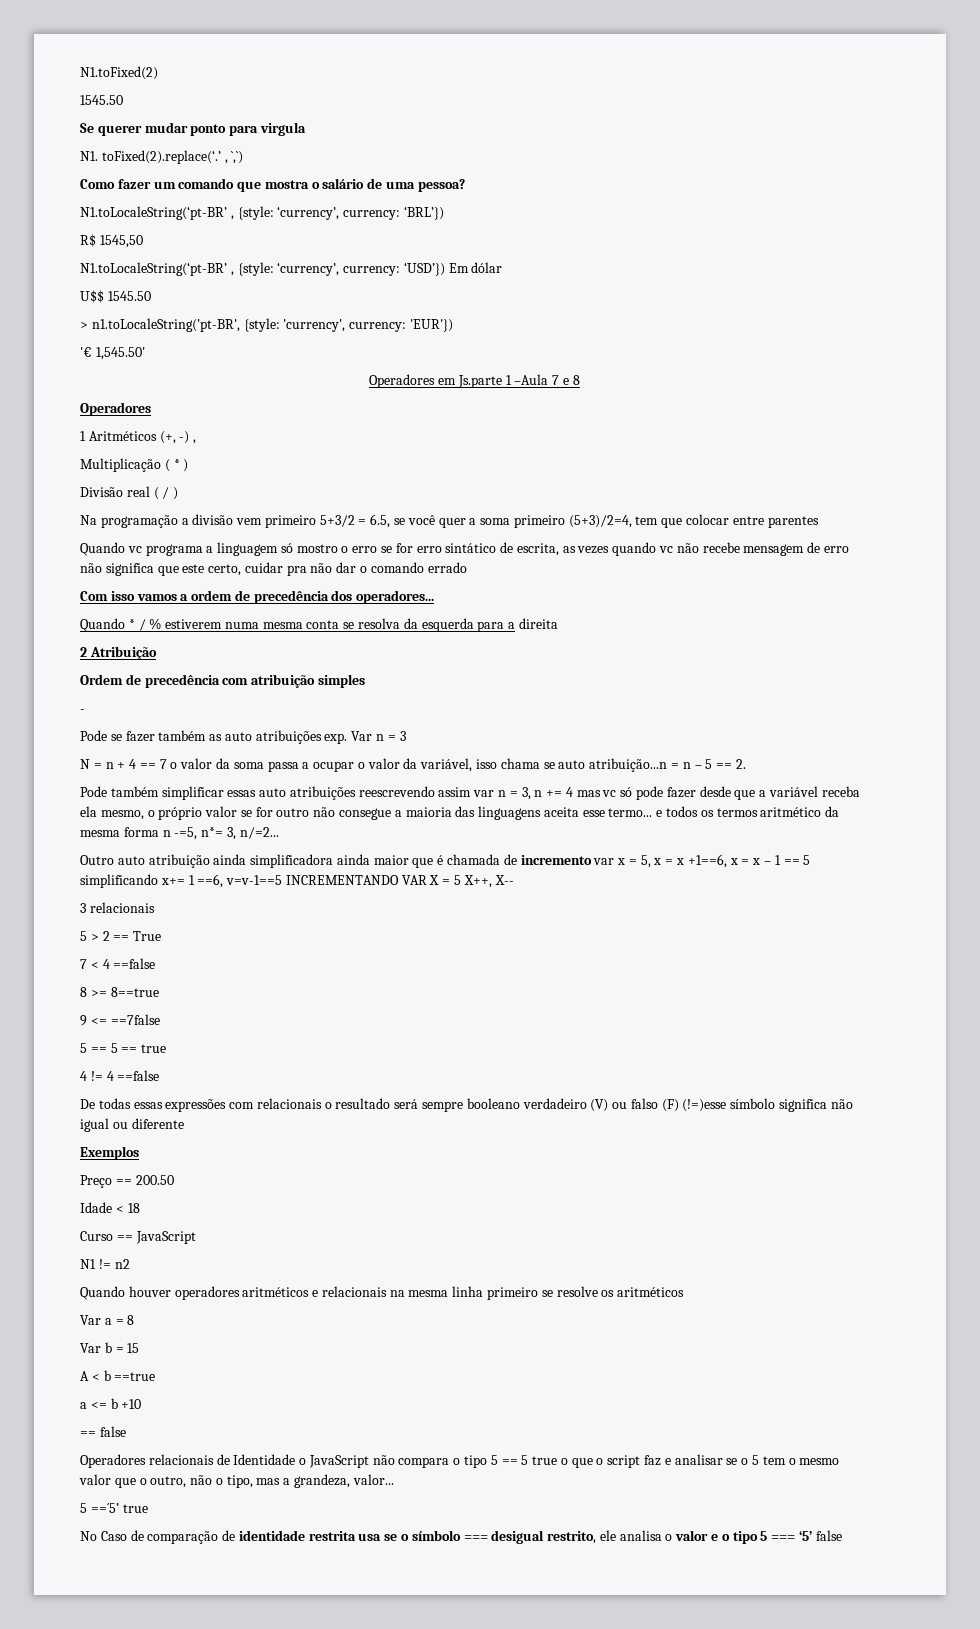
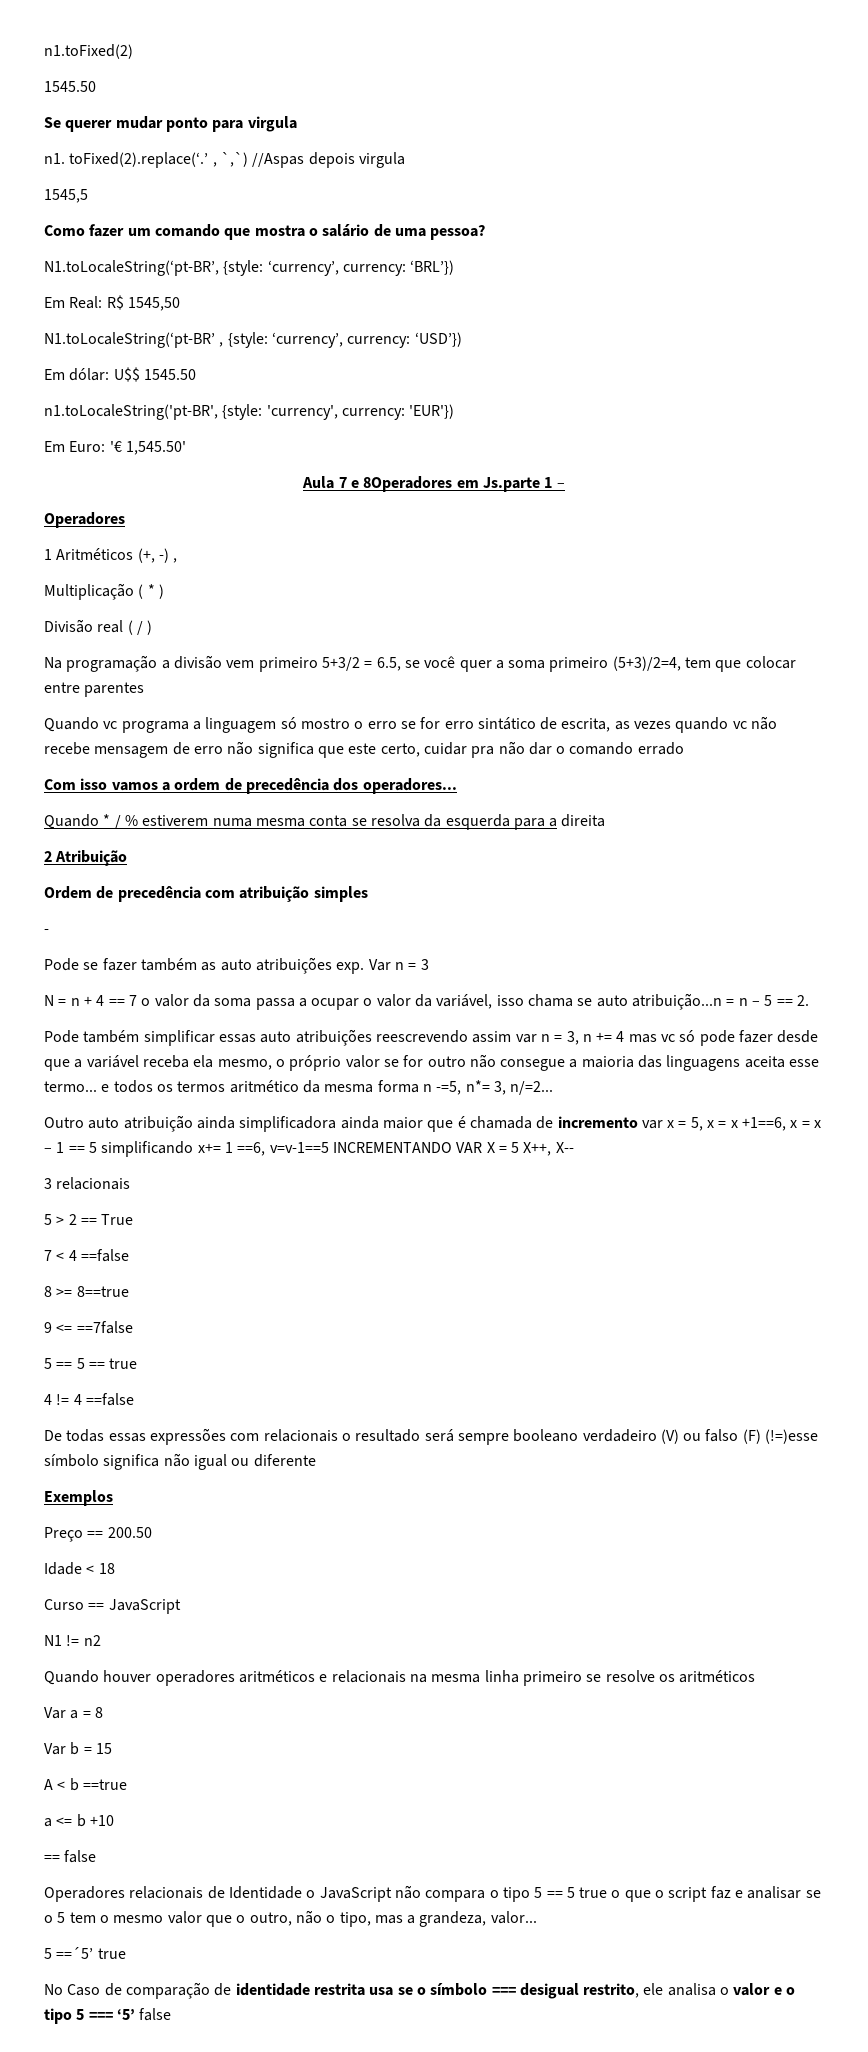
[80,66,158,80] N1.toFixed(2) -> [44,44,133,59] n1.toFixed(2)
[80,151,98,161] N1. -> [44,153,65,164] n1.
(244, 157) none -> [252,152,405,168] [44,189,88,203] //Aspas depois virgula // 1545,5
[80,206,234,220] N1.toLocaleString(‘pt-BR’ , -> [44,260,219,276] N1.toLocaleString(‘pt-BR’,
(444, 213) none -> [44,296,103,309] Em Real:
[448,262,503,273] Em dólar // -> [44,368,110,381] // Em dólar:
[80,322,88,329] > -> (196, 374) none
(453, 325) none -> [44,441,106,452] Em Euro:
[369,374,580,388] Operadores em Js.parte 1 –Aula 7 e 8 -> [302,476,565,492] Aula 7 e 8Operadores em Js.parte 1 –

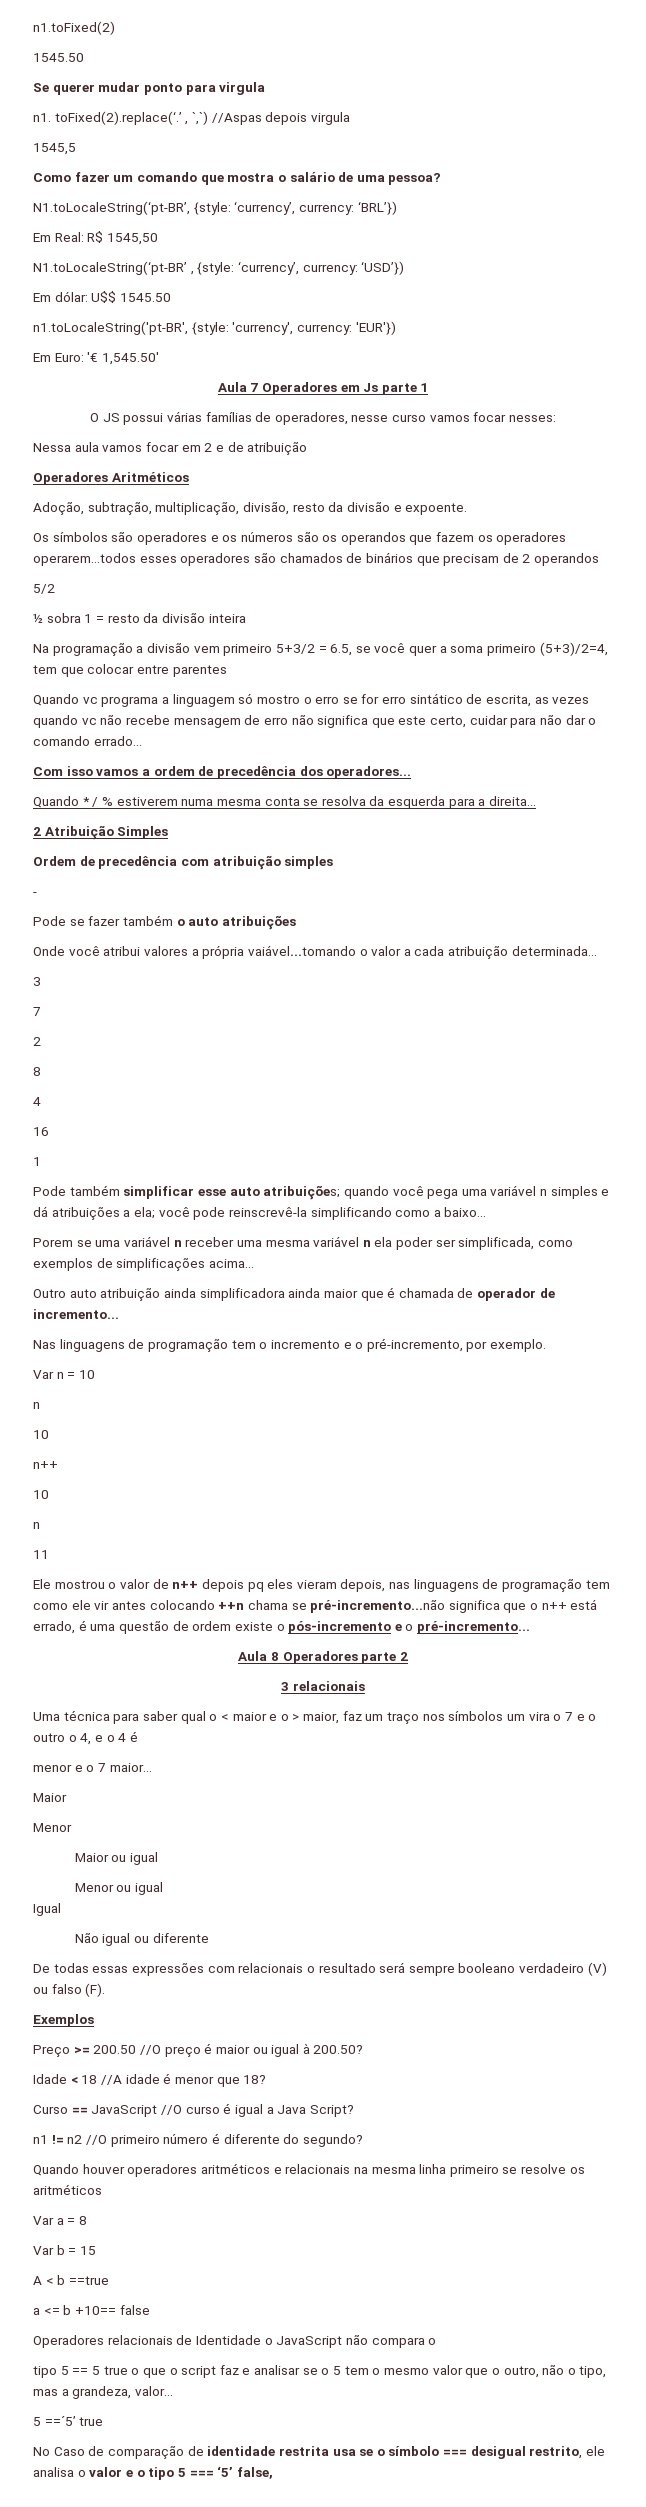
[351,476,565,492] [44,512,125,528] [44,548,178,563] [44,583,164,600] [44,619,153,635] e 8Operadores em Js.parte 1 – // Operadores // 1 Aritméticos (+, -) , // Multiplicação ( * ) // Divisão real ( / ) -> [261,382,429,395] [89,411,557,425] [33,442,308,455] [33,472,189,485] [33,502,468,515] [33,532,567,545] [33,552,600,566] [33,584,55,594] [33,613,246,623] Operadores em Js parte 1 // O JS possui várias famílias de operadores, nesse curso vamos focar nesses: // Nessa aula vamos focar em 2 e de atribuição // Operadores Aritméticos // Adoção, subtração, multiplicação, divisão, resto da divisão e expoente. // Os símbolos são operadores e os números são os operandos que fazem os operadores operarem...todos esses operadores são chamados de binários que precisam de 2 operandos // 5/2 // ½ sobra 1 = resto da divisão inteira
[471,746,495,758] pra -> [510,717,537,728] para
[637,742,684,755] errado -> [93,736,142,746] errado...
[561,814,606,827] direita -> [489,796,537,806] direita...
(128, 858) none -> [117,826,169,839] Simples
[201,957,429,974] [44,993,809,1010] [44,1029,819,1046] [44,1054,820,1071] [44,1080,554,1095] as auto atribuições exp. Var n = 3 // N = n + 4 == 7 o valor da soma passa a ocupar o valor da variável, isso chama se auto atribuição...n = n – 5 == 2. // Pode também simplificar essas auto atribuições reescrevendo assim var n = 3, n += 4 mas vc só pode fazer desde que a variável receba ela mesmo, o próprio valor se for outro não consegue a maioria das linguagens aceita esse termo... e todos os termos aritmético da mesma forma n -=5, n*= 3, n/=2... -> [176,915,296,930] [33,945,597,959] [33,977,41,986] [33,1007,41,1016] [33,1037,41,1046] [33,1067,41,1076] [33,1097,41,1106] [33,1127,49,1136] [33,1157,41,1166] [33,1185,610,1200] [33,1206,487,1220] [33,1236,574,1250] [33,1258,254,1271] o auto atribuições // Onde você atribui valores a própria vaiável...tomando o valor a cada atribuição determinada... // 3 // 7 // 2 // 8 // 4 // 16 // 1 // Pode também simplificar esse auto atribuições; quando você pega uma variável n simples e dá atribuições a ela; você pode reinscrevê-la simplificando como a baixo... // Porem se uma variável n receber uma mesma variável n ela poder ser simplificada, como exemplos de simplificações acima...
[557,1116,822,1131] [44,1141,574,1157] [44,1177,131,1190] [44,1214,134,1225] [44,1249,129,1262] [44,1286,129,1297] [44,1321,133,1334] [44,1358,138,1369] [44,1393,134,1406] incremento var x = 5, x = x +1==6, x = x – 1 == 5 simplificando x+= 1 ==6, v=v-1==5 INCREMENTANDO VAR X = 5 X++, X-- // 3 relacionais // 5 > 2 == True // 7 < 4 ==false // 8 >= 8==true // 9 <= ==7false // 5 == 5 == true // 4 != 4 ==false -> [477,1288,555,1301] [33,1309,119,1319] [33,1338,547,1352] [33,1370,95,1379] [33,1402,40,1409] [33,1430,49,1439] [33,1461,58,1469] [33,1490,49,1499] [33,1522,40,1529] [33,1550,49,1559] [33,1579,610,1592] [33,1599,598,1613] [33,1620,531,1634] [238,1651,408,1664] [281,1681,365,1691] [33,1710,597,1724] [33,1731,138,1745] [33,1763,152,1772] [33,1793,67,1802] [33,1823,72,1832] [74,1852,158,1865] [74,1882,163,1895] [33,1903,61,1916] [74,1933,209,1946] operador de incremento... // Nas linguagens de programação tem o incremento e o pré-incremento, por exemplo. // Var n = 10 // n // 10 // n++ // 10 // n // 11 // Ele mostrou o valor de n++ depois pq eles vieram depois, nas linguagens de programação tem como ele vir antes colocando ++n chama se pré-incremento...não significa que o n++ está errado, é uma questão de ordem existe o pós-incremento e o pré-incremento... // Aula 8 Operadores parte 2 // 3 relacionais // Uma técnica para saber qual o < maior e o > maior, faz um traço nos símbolos um vira o 7 e o outro o 4, e o 4 é // menor e o 7 maior... // Maior // Menor // Maior ou igual // Menor ou igual // Igual // Não igual ou diferente
[742,1429,819,1444] [44,1453,316,1470] (F) (!=)esse símbolo significa não igual ou diferente -> [85,1983,106,1997] (F).
[87,1531,104,1538] == -> [73,2047,90,2054] >=
[44,1562,115,1575] [44,1599,181,1614] [44,1635,101,1646] // Idade < 18 // Curso == JavaScript // N1 != n2 -> [139,2043,364,2057] [33,2073,267,2087] [33,2103,354,2117] [33,2133,363,2147] //O preço é maior ou igual à 200.50? // Idade < 18 //A idade é menor que 18? // Curso == JavaScript //O curso é igual a Java Script? // n1 != n2 //O primeiro número é diferente do segundo?
[89,1815,114,1826] [44,1855,60,1862] +10 // == -> [74,2306,116,2315] +10==
(499, 1894) none -> (437, 2341) //
[139,2008,172,2021] false -> [236,2467,273,2479] false,

